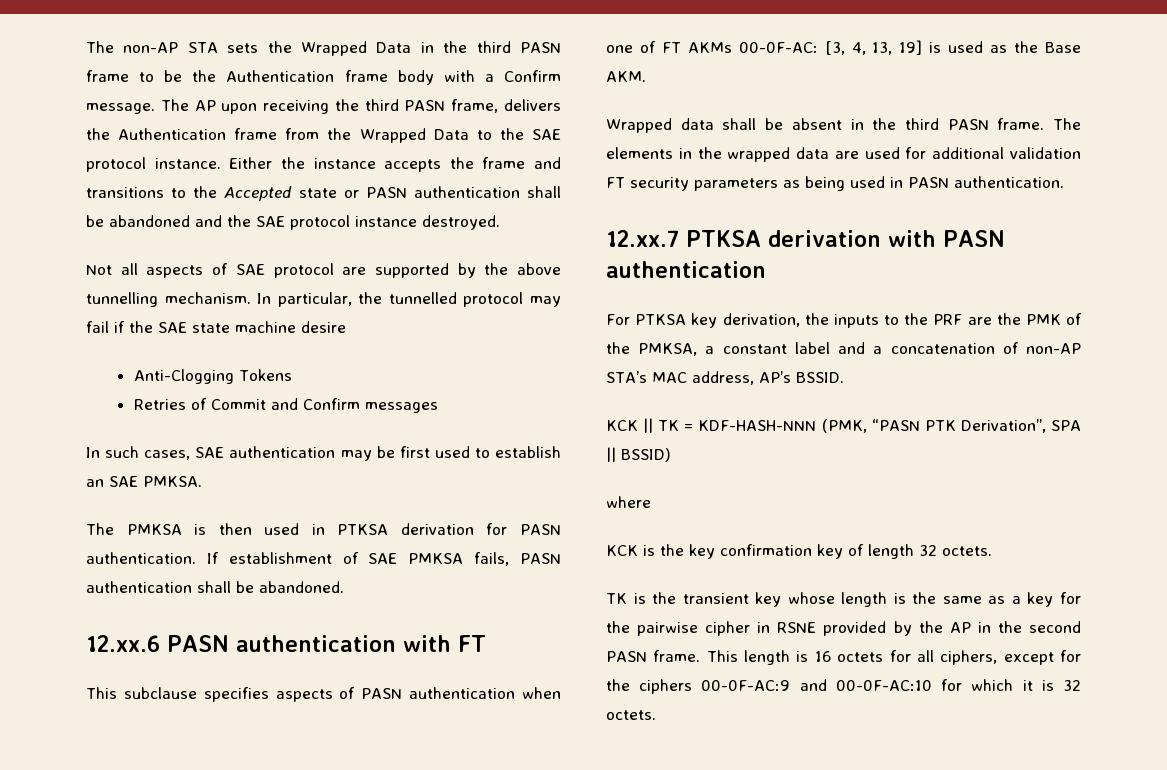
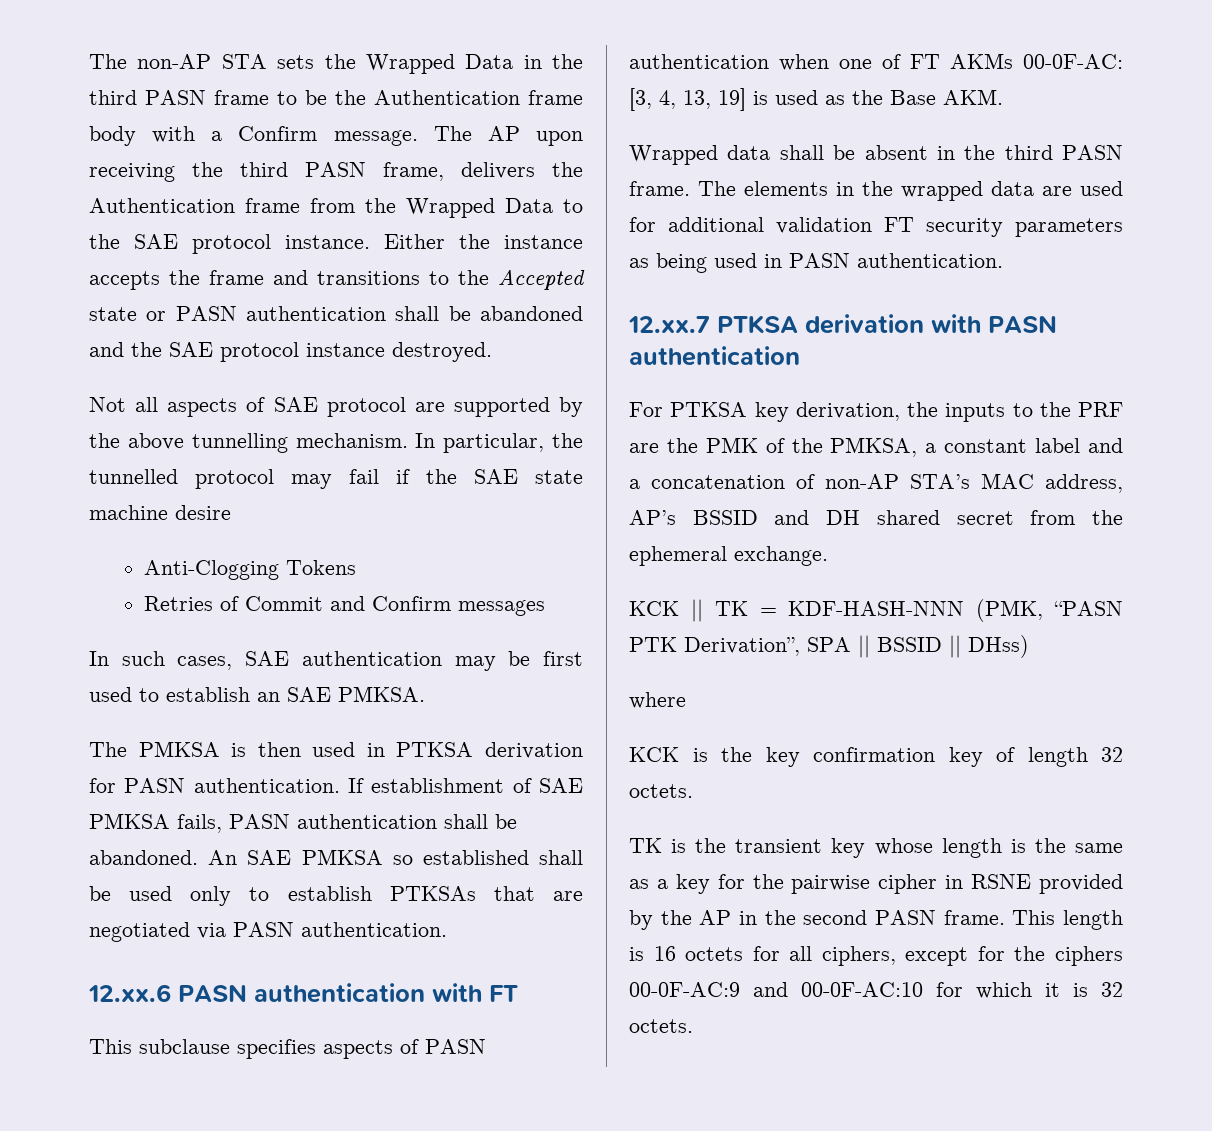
(344, 587) none -> [208,849,583,865] [89,886,583,906] [89,922,447,942] An SAE PMKSA so established shall be used only to establish PTKSAs that are negotiated via PASN authentication.
[795,372,844,383] BSSID. -> [692,510,1123,525] [629,546,828,566] BSSID and DH shared secret from the ephemeral exchange.
[621,448,671,462] BSSID) -> [877,635,1029,658] BSSID || DHss)

